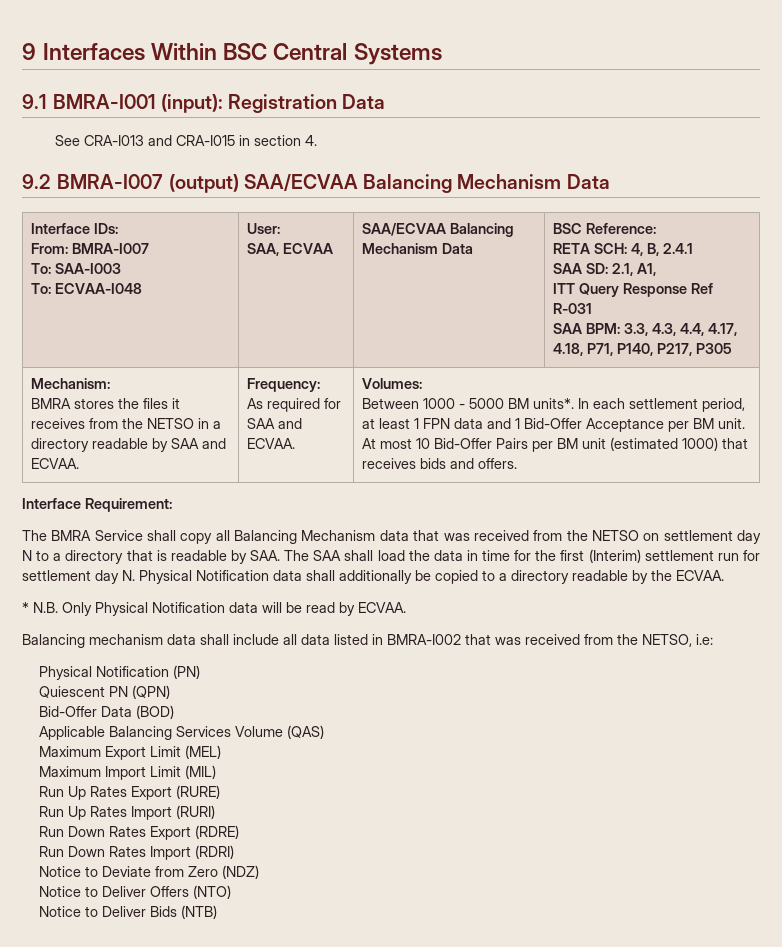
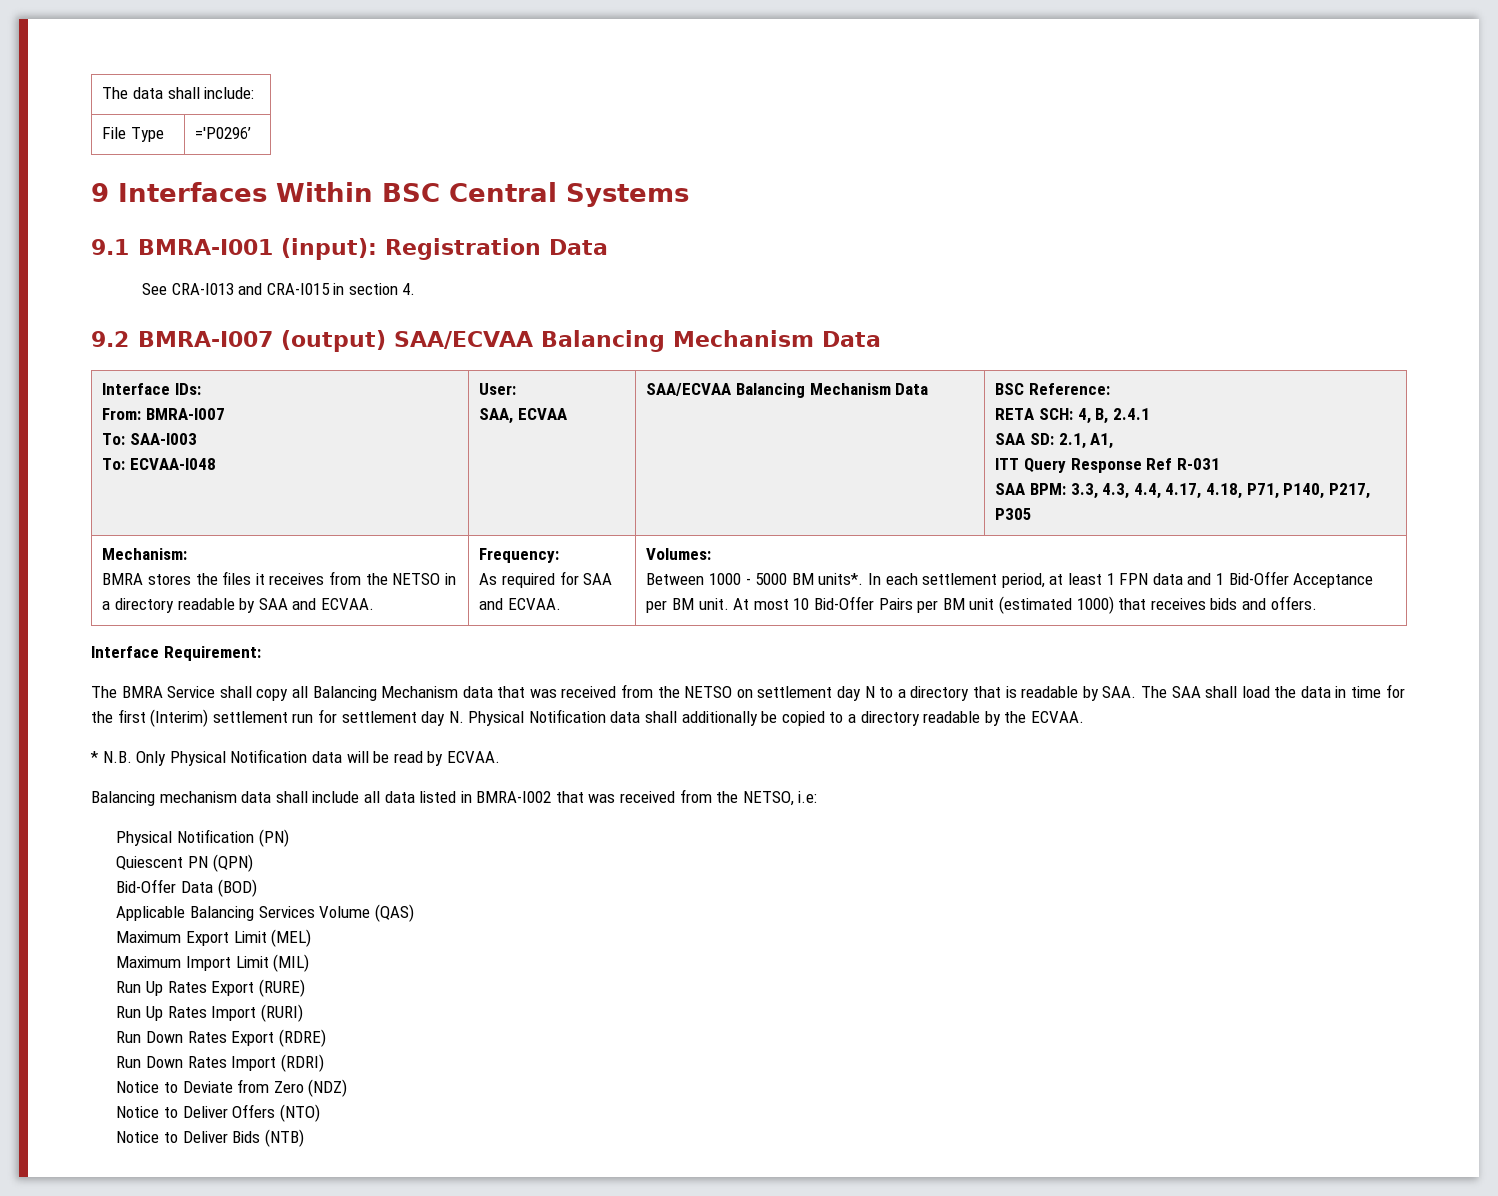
(22, 51) none -> [102,87,255,99] [102,127,165,142] [195,127,252,139] The data shall include: // File Type | ='P0296’ //

